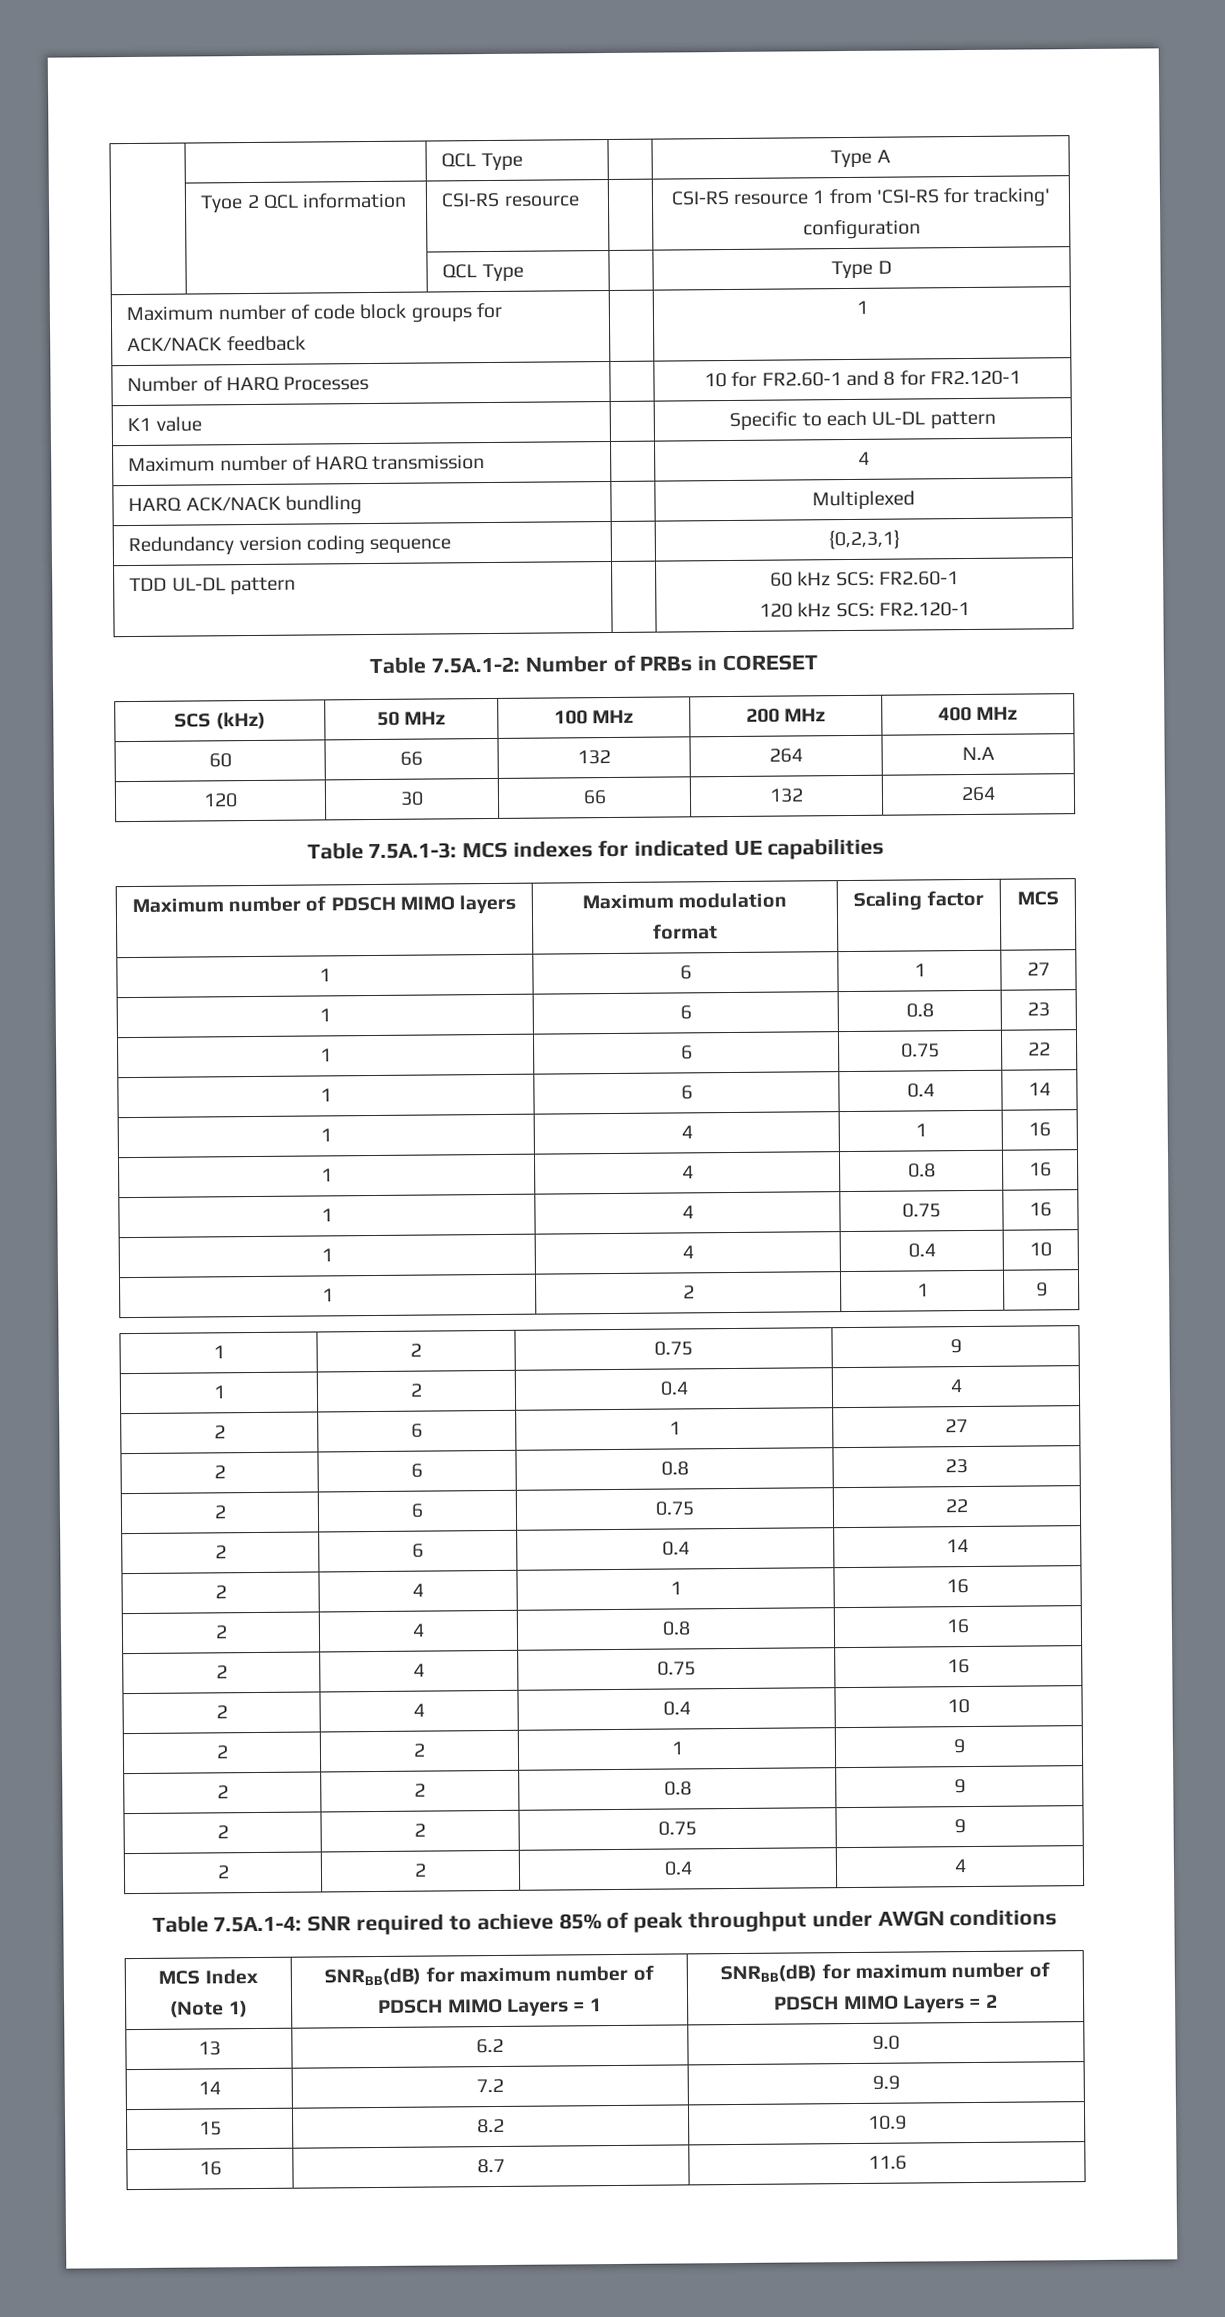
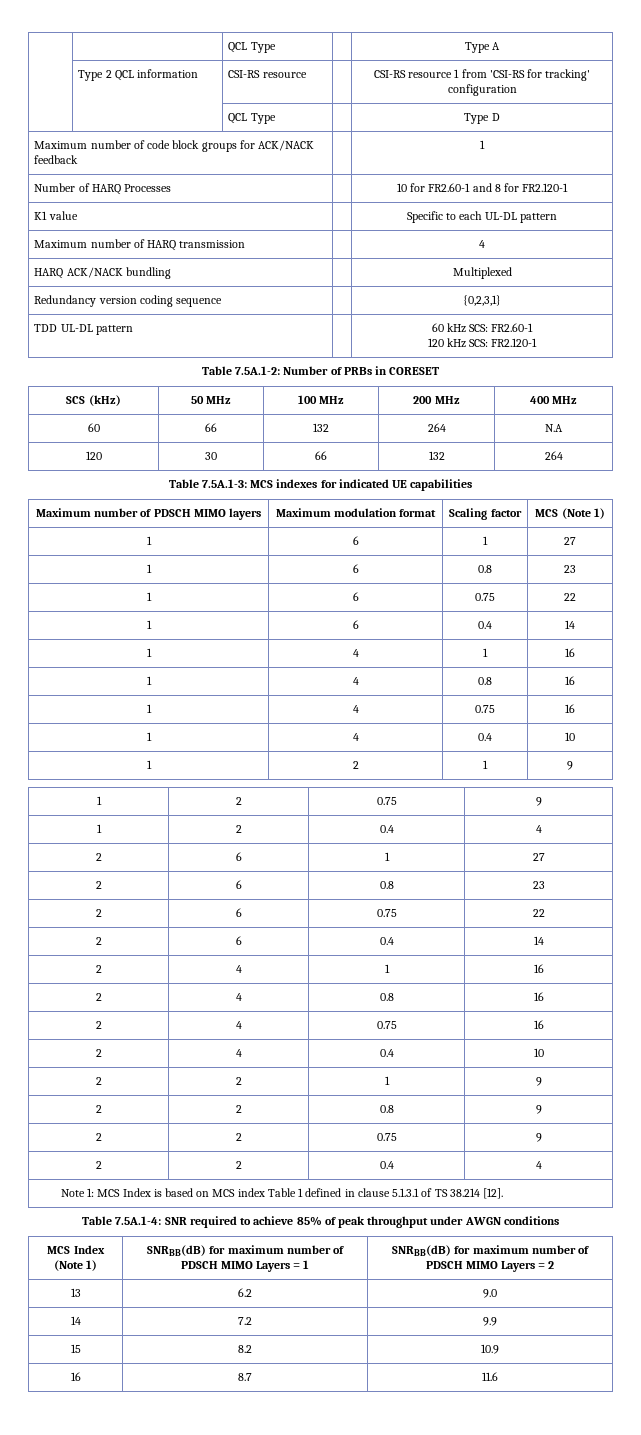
[200,195,244,214] Tyoe -> [78,70,104,81] Type
(1059, 898) none -> [561,508,605,519] (Note 1)
(966, 1866) none -> [60,1188,504,1199] // Note 1: MCS Index is based on MCS index Table 1 defined in clause 5.1.3.1 of TS 38.214 [12].

